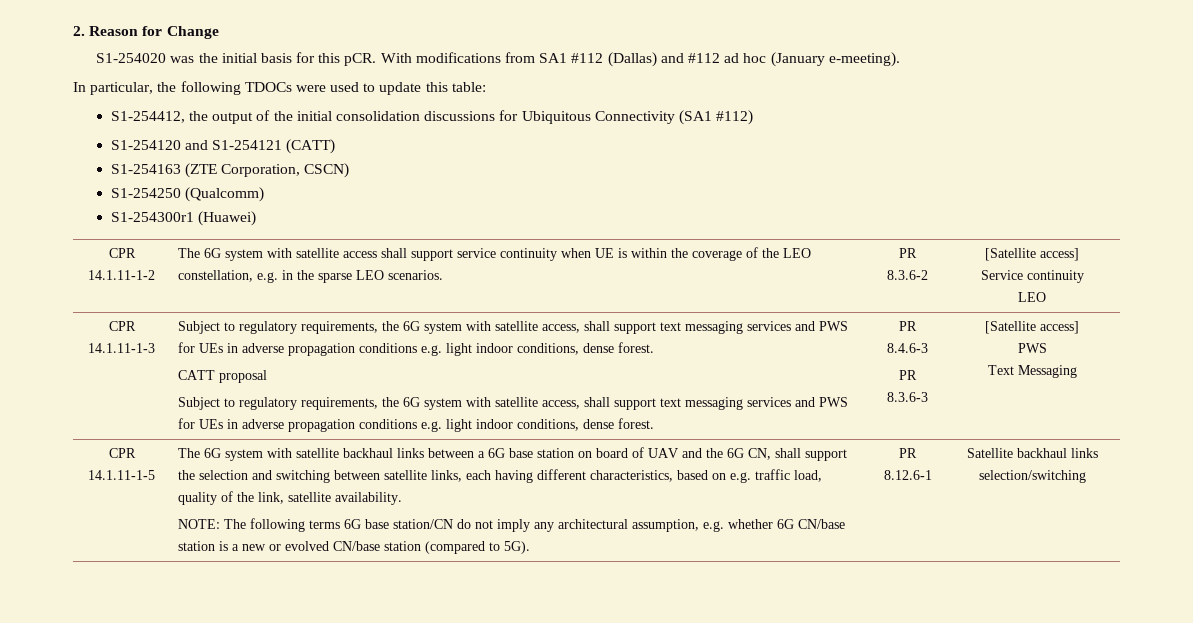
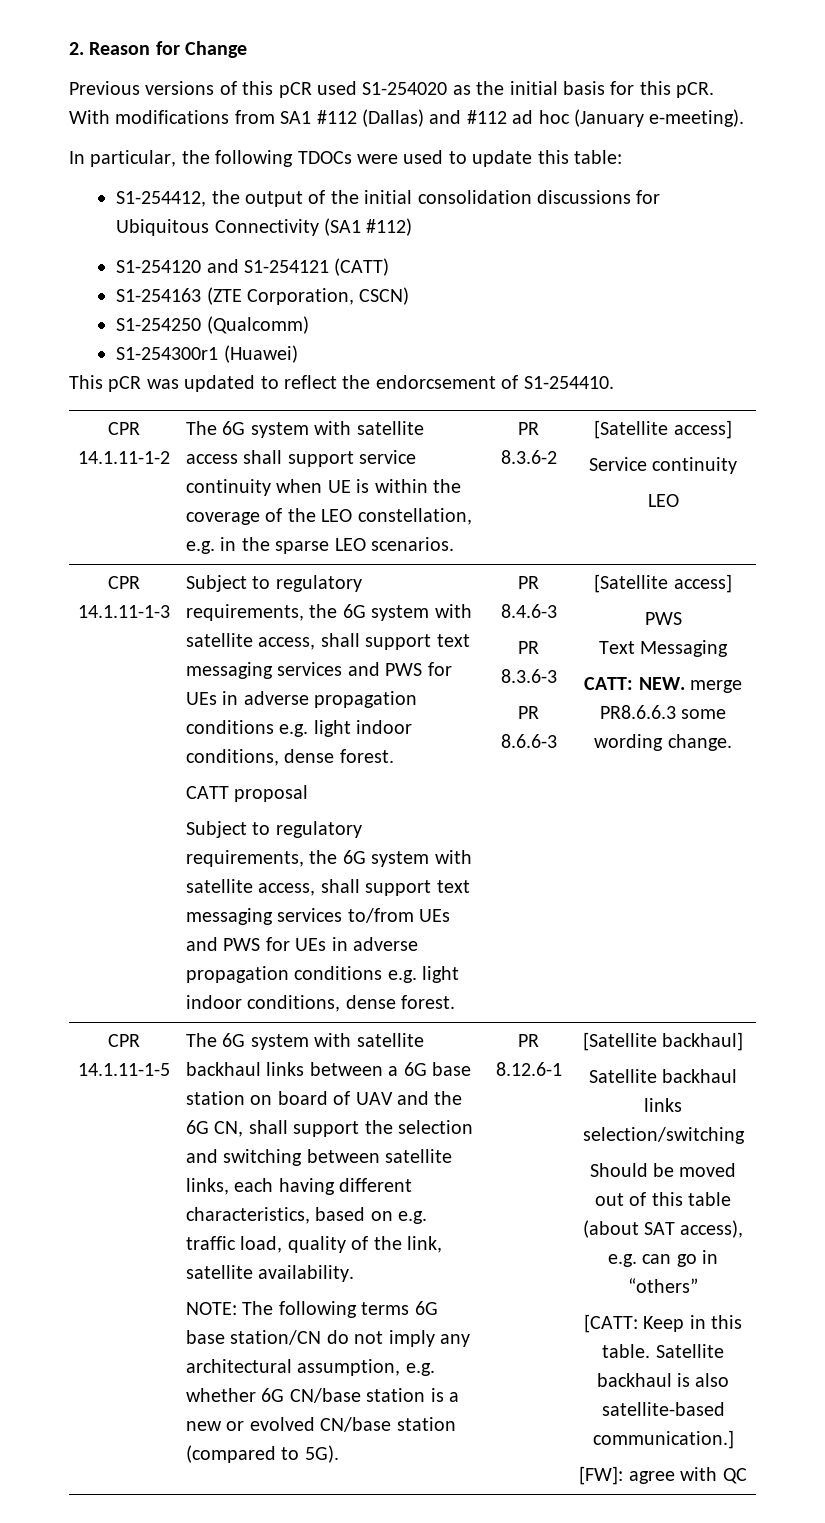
[96,53,195,63] S1-254020 was -> [69,81,471,98] Previous versions of this pCR used S1-254020 as
(257, 218) none -> [69,375,614,392] // This pCR was updated to reflect the endorcsement of S1-254410.
(791, 402) none -> [347,908,451,923] to/from UEs
(928, 397) none -> [518,706,539,719] [500,734,557,748] // PR 8.6.6-3
(1077, 371) none -> [584,677,742,693] [599,705,727,719] [594,734,732,751] // CATT: NEW. merge PR8.6.6.3 some wording change.
(932, 475) none -> [582,1032,744,1051] [Satellite backhaul] //
(1086, 476) none -> [589,1163,737,1177] [594,1192,732,1206] [582,1220,744,1238] [607,1250,719,1267] [628,1278,698,1293] [583,1314,743,1333] [602,1344,724,1358] [596,1373,730,1387] [601,1402,725,1416] [592,1430,734,1449] [579,1466,747,1485] // Should be moved out of this table (about SAT access), e.g. can go in “others” // [CATT: Keep in this table. Satellite backhaul is also satellite-based communication.] // [FW]: agree with QC

